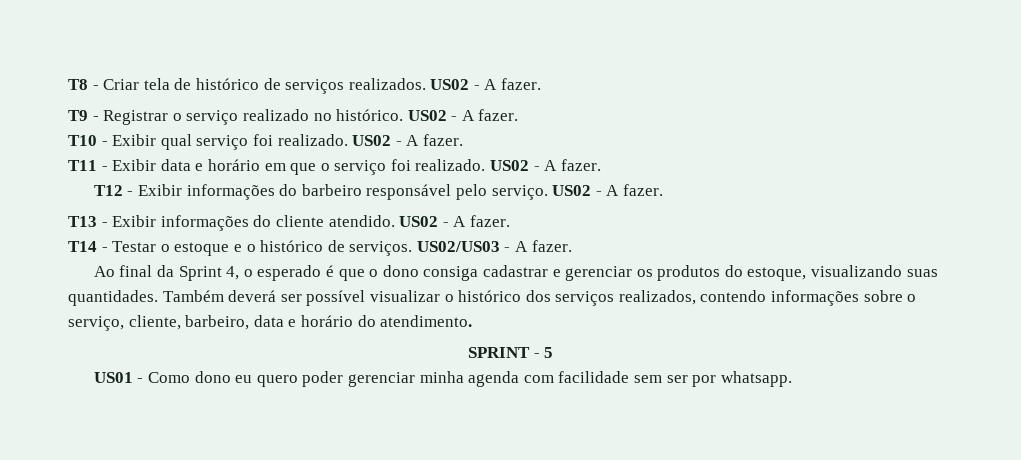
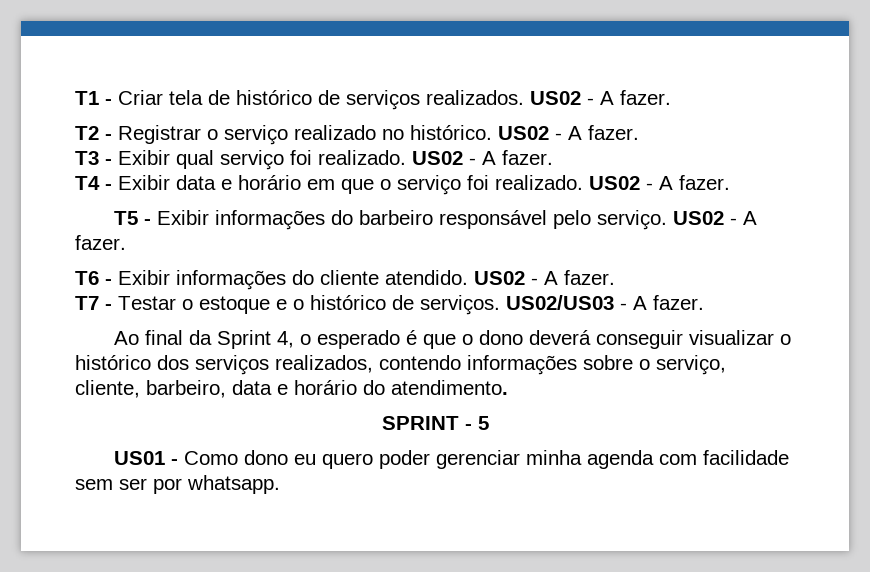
[68,79,88,90] T8 -> [75,91,99,105] T1
[68,110,88,121] T9 -> [75,126,99,140] T2
[68,135,97,146] T10 -> [75,151,99,165] T3
[68,160,97,171] T11 -> [75,176,100,190] T4
[93,185,123,196] T12 -> [114,211,139,225] T5
[68,216,97,227] T13 -> [75,271,99,285] T6
[68,241,97,252] T14 -> [75,296,99,310] T7
[423,265,938,281] [68,290,366,306] consiga cadastrar e gerenciar os produtos do estoque, visualizando suas quantidades. Também deverá ser possível -> [529,330,684,349] deverá conseguir

